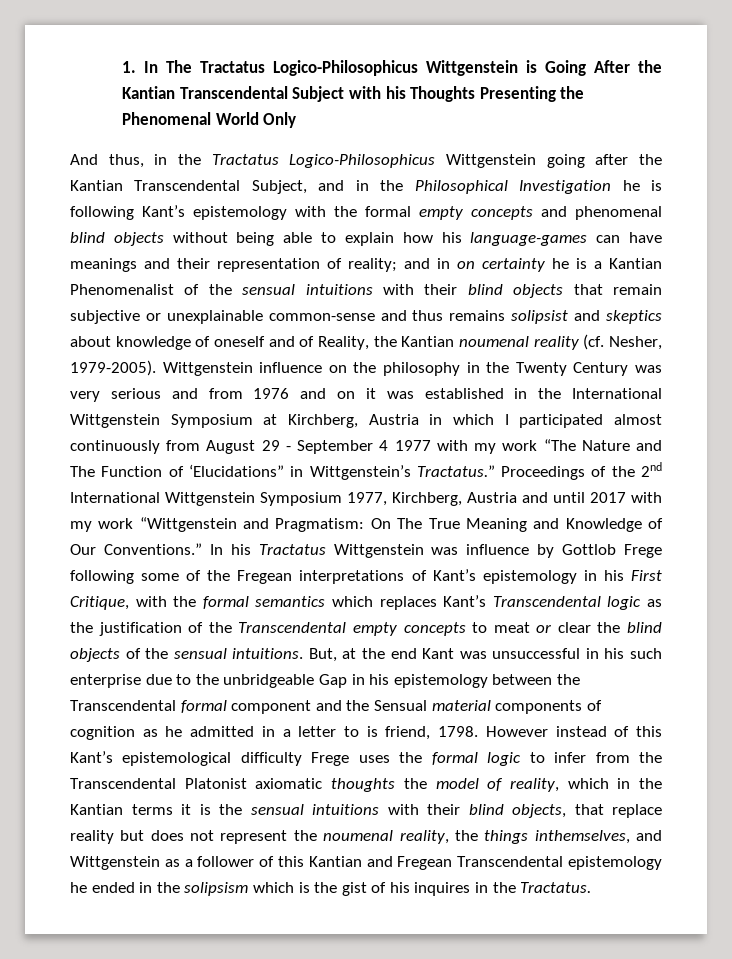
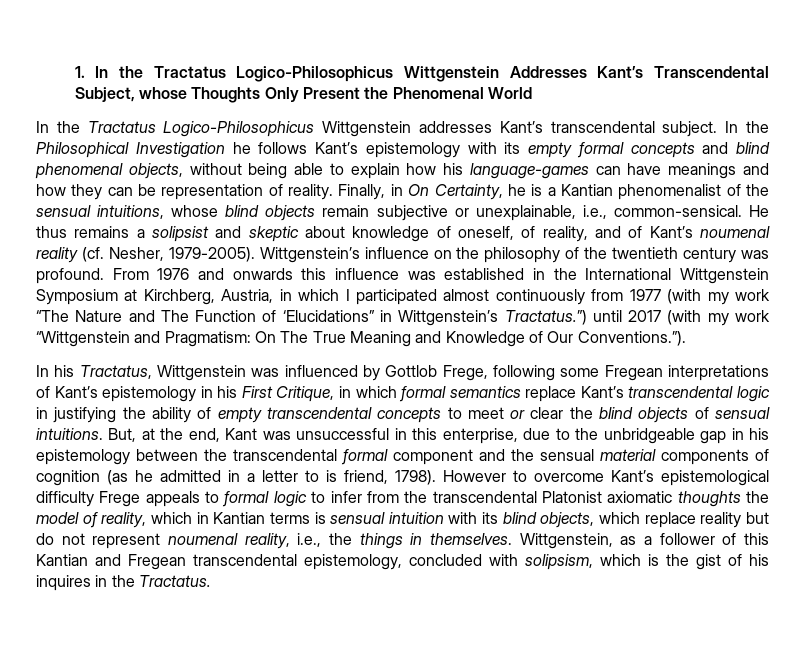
[166,60,663,76] [122,86,585,102] [122,112,297,128] [70,154,662,168] [70,180,369,194] The Tractatus Logico-Philosophicus Wittgenstein is Going After the Kantian Transcendental Subject with his Thoughts Presenting the Phenomenal World Only // And thus, in the Tractatus Logico-Philosophicus Wittgenstein going after the Kantian Transcendental Subject, and in -> [118,66,769,82] [74,87,532,103] [36,121,739,137] the Tractatus Logico-Philosophicus Wittgenstein Addresses Kant’s Transcendental Subject, whose Thoughts Only Present the Phenomenal World // In the Tractatus Logico-Philosophicus Wittgenstein addresses Kant’s transcendental subject. In
[651,180,662,191] [70,206,134,220] is following -> [258,142,308,154] follows
[334,206,662,220] [70,232,164,246] the formal empty concepts and phenomenal blind objects -> [504,142,770,158] [35,163,183,179] its empty formal concepts and blind phenomenal objects,
[177,258,545,272] their representation of reality; and in on certainty -> [36,184,503,200] how they can be representation of reality. Finally, in On Certainty,
[70,284,603,298] Phenomenalist of the sensual intuitions with their blind objects that -> [618,184,770,200] [36,205,316,221] phenomenalist of the sensual intuitions, whose blind objects
[166,310,407,324] unexplainable common-sense and -> [475,205,770,221] unexplainable, i.e., common-sensical. He
(506, 315) none -> [136,229,145,238] a
[605,310,662,324] skeptics -> [248,226,299,242] skeptic
[213,336,455,350] oneself and of Reality, the Kantian -> [458,226,693,242] oneself, of reality, and of Kant’s
[162,362,253,376] Wittgenstein -> [259,247,360,263] Wittgenstein’s
[466,362,663,376] [70,388,376,402] in the Twenty Century was very serious and from 1976 and on it -> [565,247,769,263] [36,268,400,284] of the twentieth century was profound. From 1976 and onwards this influence
[368,414,419,425] Austria -> [221,289,274,303] Austria,
[206,440,468,454] August 29 - September 4 1977 with -> [629,289,702,304] 1977 (with
[416,462,662,480] [70,492,548,506] Tractatus.” Proceedings of the 2nd International Wittgenstein Symposium 1977, Kirchberg, Austria and -> [504,310,587,325] Tractatus.”)
[631,492,662,503] with -> [667,310,702,325] (with
[103,543,202,555] Conventions.” -> [577,331,686,346] Conventions.”). //
[258,544,326,555] Tractatus -> [79,365,152,379] Tractatus,
[466,544,530,555] influence -> [284,365,358,377] influenced
[623,544,662,558] Frege -> [442,365,488,381] Frege,
[186,570,231,581] of the -> (600, 372) none
[135,595,663,610] [70,622,397,636] with the formal semantics which replaces Kant’s Transcendental logic as the justification of the Transcendental empty -> [339,386,770,402] [36,407,372,423] in which formal semantics replace Kant’s transcendental logic in justifying the ability of empty transcendental
[493,622,530,633] meat -> [467,407,504,419] meet
[145,648,169,659] the -> (709, 413) none
[390,648,417,659] end -> [188,428,220,442] end,
[604,648,662,659] [70,674,141,688] his such enterprise -> [412,428,518,444] this enterprise,
[318,674,347,688] Gap -> [700,431,727,444] gap
[70,700,176,711] Transcendental -> [233,449,337,461] transcendental
[373,700,427,711] Sensual -> [540,449,594,461] sensual
[142,729,158,737] as -> [107,470,128,485] (as
[438,726,662,737] 1798. However instead of this -> [395,470,604,485] 1798). However to overcome
[358,752,423,763] uses the -> [145,491,220,507] appeals to
[70,778,176,789] Transcendental -> [432,491,537,503] transcendental
[639,778,662,789] the -> (209, 518) none
[181,804,460,815] it is the sensual intuitions with their -> [314,512,499,524] is sensual intuition with its
[574,804,604,815] that -> [599,512,641,524] which
[150,830,184,841] does -> [36,533,54,545] do
[293,830,317,841] the -> (161, 541) none
(449, 837) none -> [297,533,322,547] i.e.,
[534,830,663,844] [70,856,160,870] inthemselves, and Wittgenstein -> [410,533,613,549] in themselves. Wittgenstein,
[457,856,662,870] [70,882,249,896] Transcendental epistemology he ended in the solipsism -> [193,554,593,570] transcendental epistemology, concluded with solipsism,

